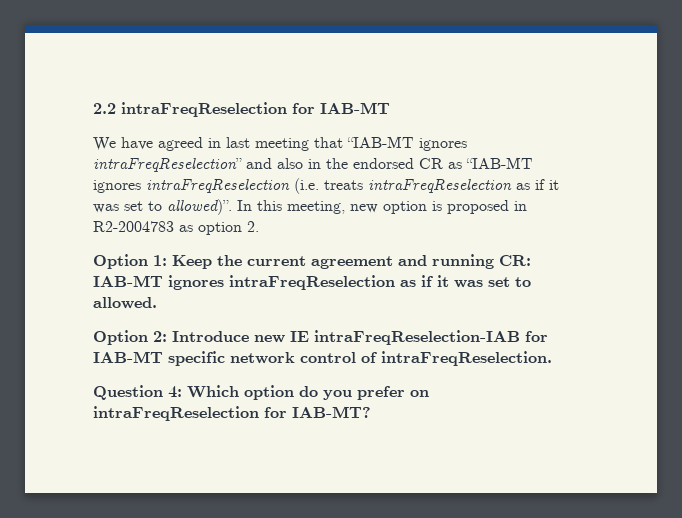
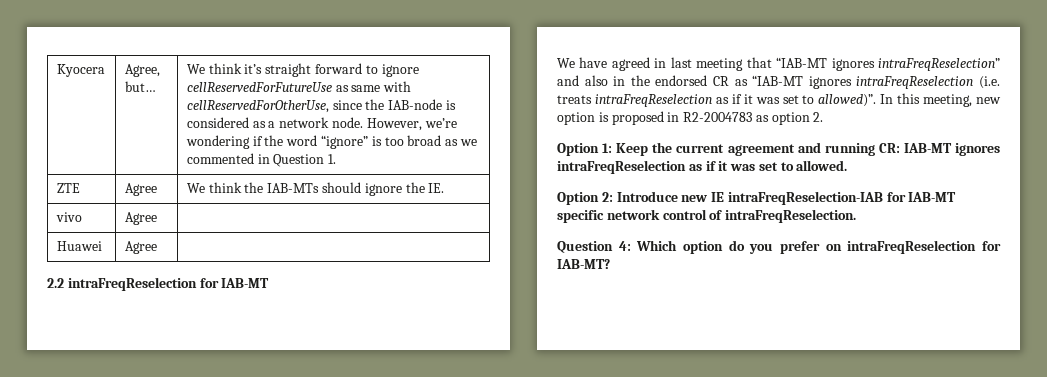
(93, 108) none -> [56,64,105,77] [124,64,160,77] [124,81,156,92] [186,63,419,77] [186,81,412,92] [186,99,456,113] [186,117,457,131] [185,135,477,149] [186,153,337,167] [56,183,80,193] [124,183,157,196] [186,182,445,196] [55,212,82,222] [124,212,157,225] [56,241,102,251] [124,241,157,254] Kyocera | Agree, but… | We think it’s straight forward to ignore cellReservedForFutureUse as same with cellReservedForOtherUse, since the IAB-node is considered as a network node. However, we’re wondering if the word “ignore” is too broad as we commented in Question 1. // ZTE | Agree | We think the IAB-MTs should ignore the IE. // vivo | Agree | // Huawei | Agree | //

